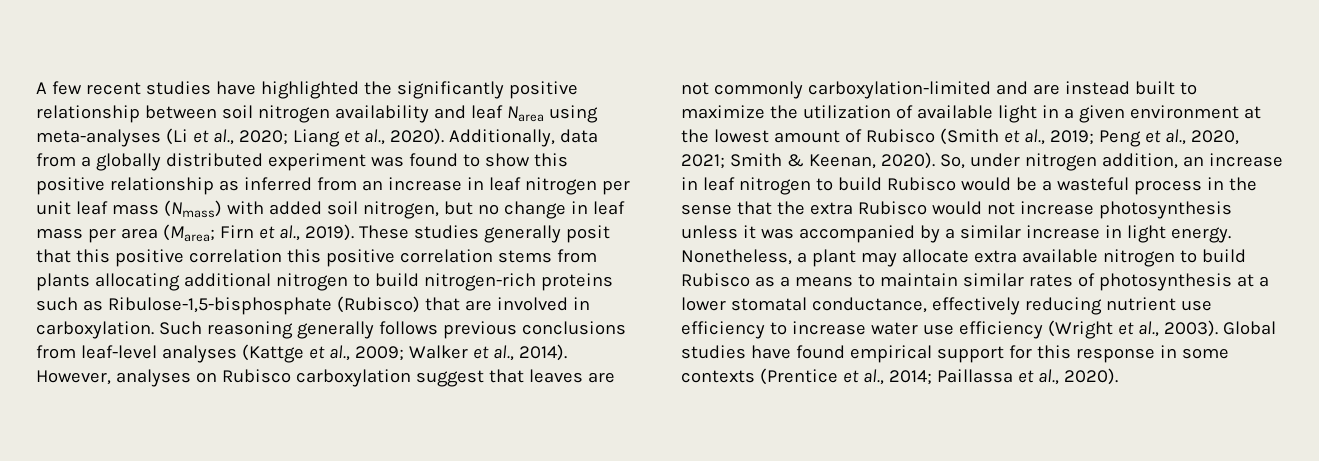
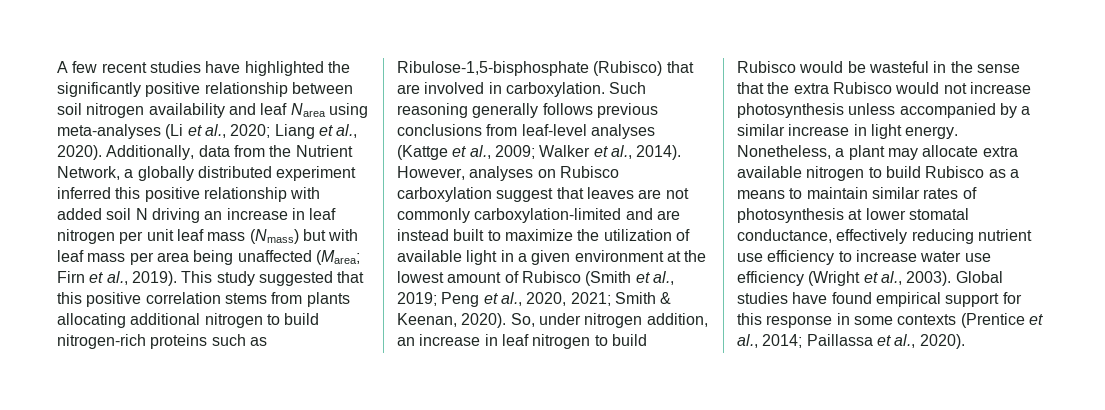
(76, 160) none -> [269,145,353,157] [57,166,120,180] the Nutrient Network,
[370,153,568,167] [36,177,357,195] was found to show this positive relationship as inferred from -> [57,187,321,202] [57,208,200,223] inferred this positive relationship with added soil N driving
[226,201,588,219] with added soil nitrogen, but no change in -> [302,229,359,241] but with
(158, 233) none -> [193,250,312,265] being unaffected
[358,225,610,243] These studies generally posit -> [181,271,333,286] This study suggested
[286,249,493,267] this positive correlation -> (221, 298) none
[1041,177,1202,195] a wasteful process -> [868,61,929,73] wasteful
[742,225,794,239] it was -> (896, 109) none
[1258,276,1269,287] a -> (863, 214) none

